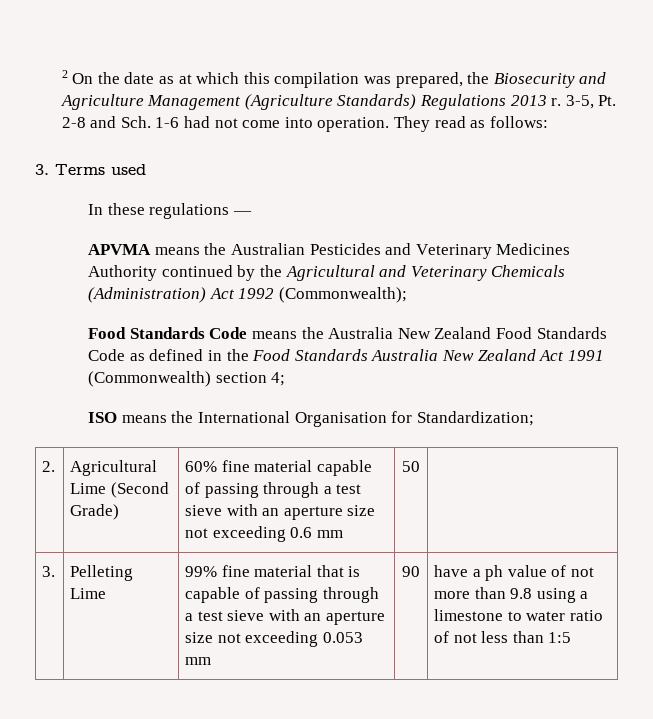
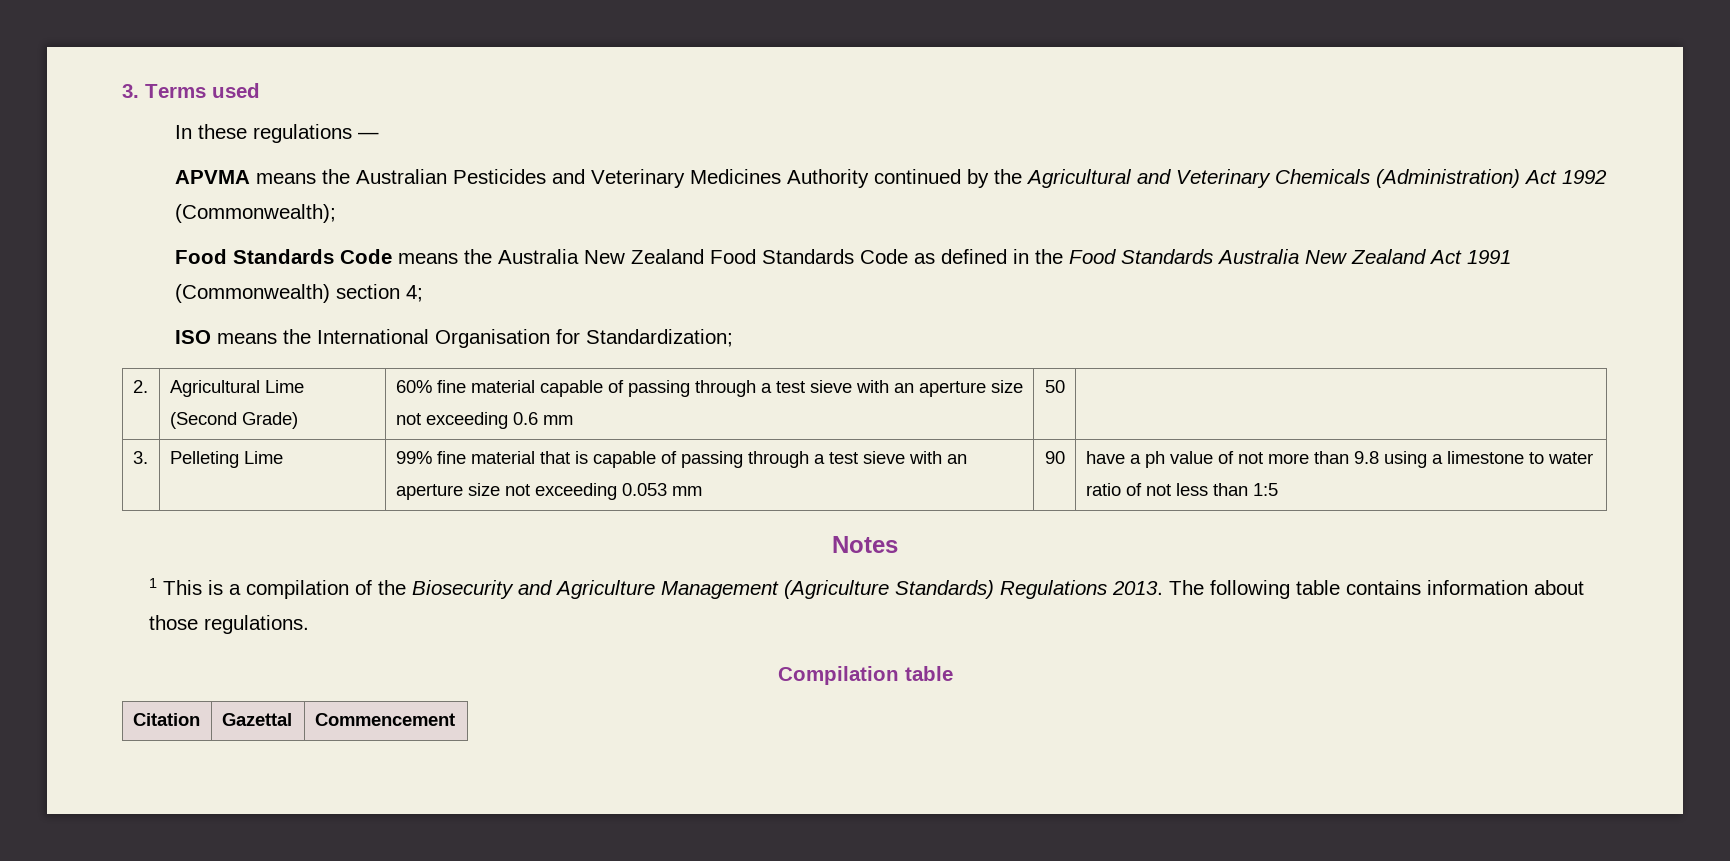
[61,70,607,88] [60,94,617,110] [61,116,548,132] 2 On the date as at which this compilation was prepared, the Biosecurity and Agriculture Management (Agriculture Standards) Regulations 2013 r. 3-5, Pt. 2-8 and Sch. 1-6 had not come into operation. They read as follows: // -> (122, 91) none
(572, 637) none -> [832,536,898,553] [148,578,1584,599] [148,615,309,634] [777,666,953,685] [132,713,200,726] [221,713,292,726] [314,713,455,726] // Notes // 1 This is a compilation of the Biosecurity and Agriculture Management (Agriculture Standards) Regulations 2013. The following table contains information about those regulations. // Compilation table // Citation | Gazettal | Commencement

